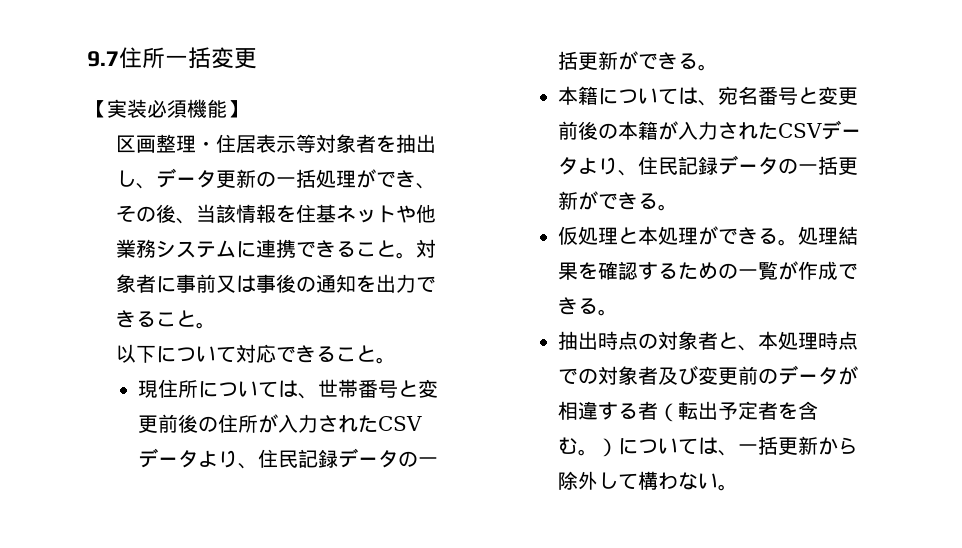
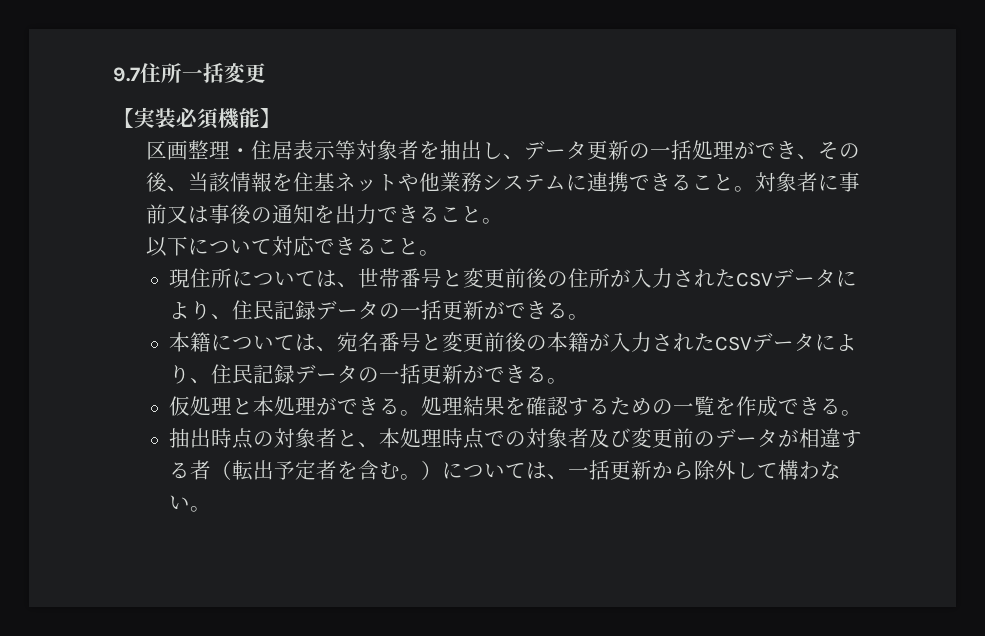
(198, 459) none -> [836,270,858,287] に
(578, 166) none -> [815,334,837,351] に
[777,261,798,280] が -> [715,397,737,415] を

